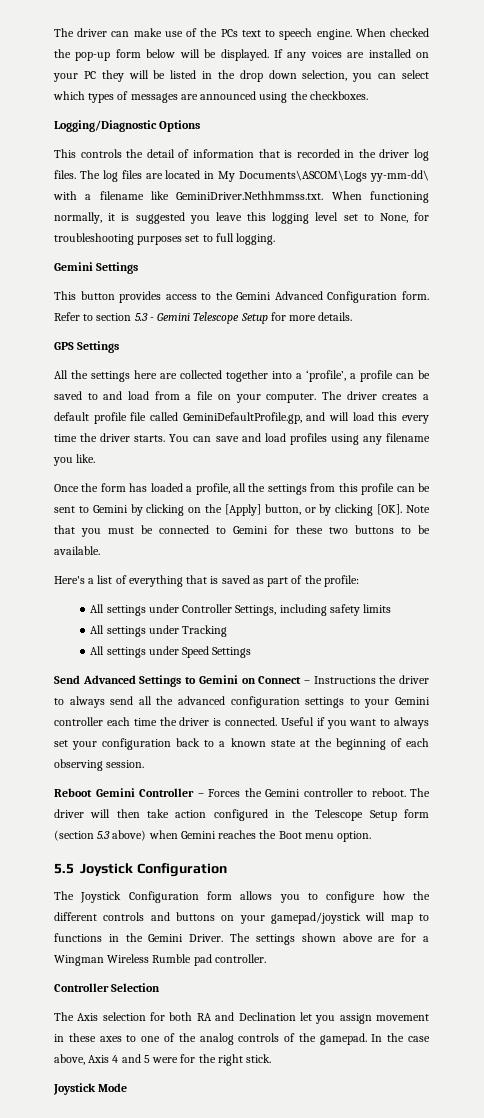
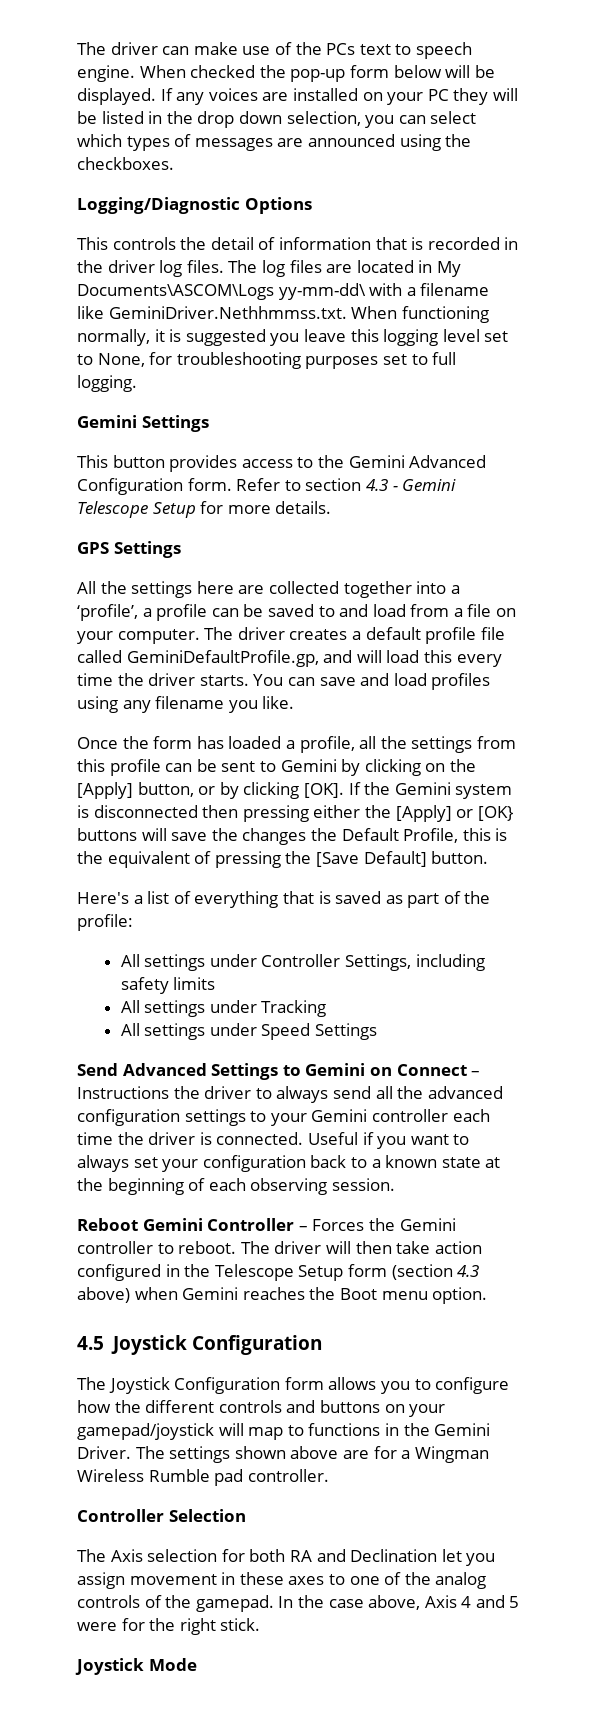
[134,313,148,321] 5.3 -> [365,479,388,491] 4.3
[406,505,430,513] [54,525,430,537] [54,546,100,555] Note that you must be connected to Gemini for these two buttons to be available. -> [348,782,513,799] [77,805,513,822] [77,828,508,845] [77,851,489,868] If the Gemini system is disconnected then pressing either the [Apply] or [OK} buttons will save the changes the Default Profile, this is the equivalent of pressing the [Save Default] button.
[97,831,111,839] 5.3 -> [457,1265,480,1277] 4.3
[54,863,74,874] 5.5 -> [77,1336,104,1350] 4.5

